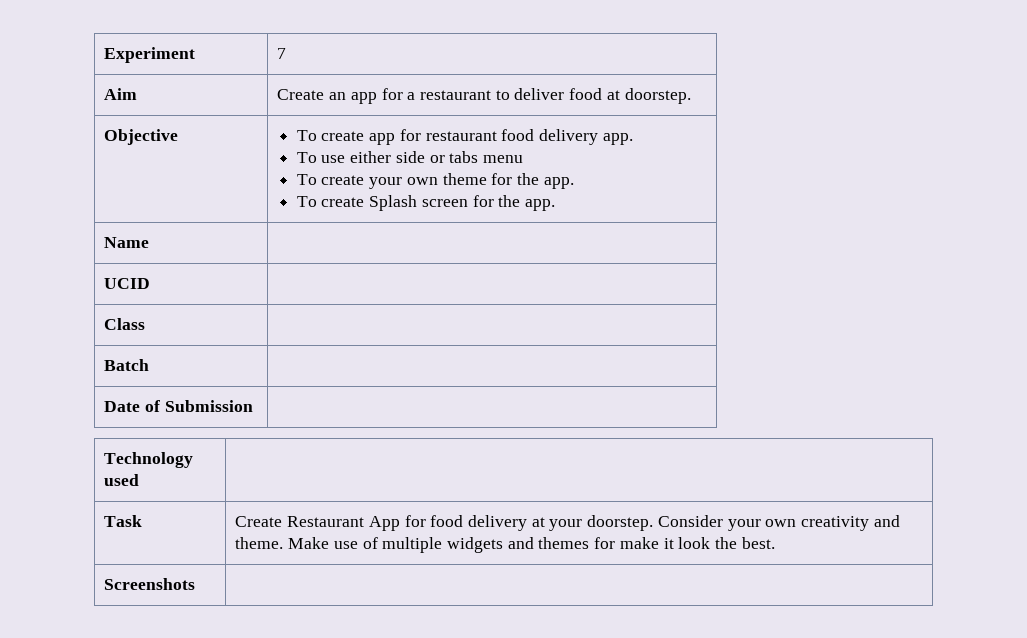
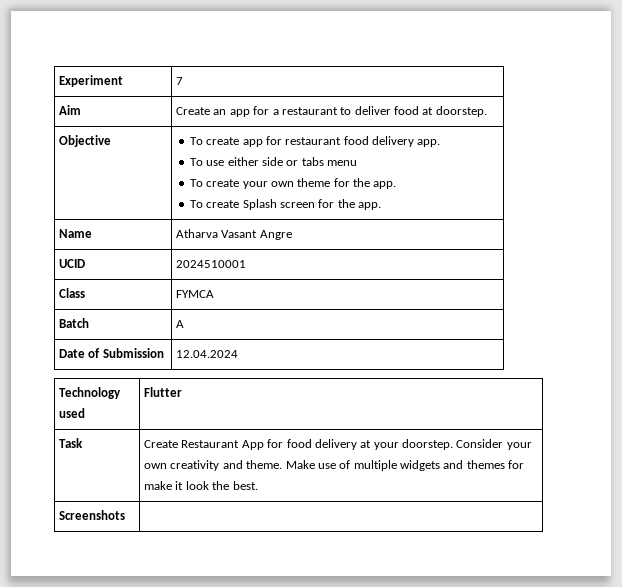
(150, 242) none -> [176,229,292,240] Atharva Vasant Angre
(151, 283) none -> [176,260,247,268] 2024510001
(146, 324) none -> [176,290,215,298] FYMCA
(150, 365) none -> [176,320,185,328] A
(253, 406) none -> [176,350,239,358] 12.04.2024
(140, 480) none -> [144,387,183,397] Flutter

